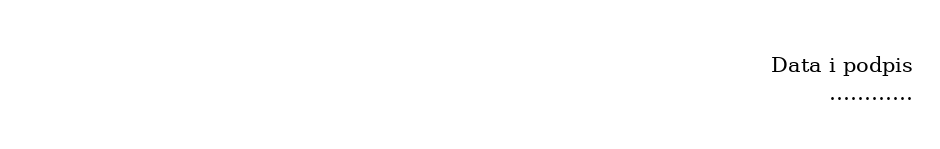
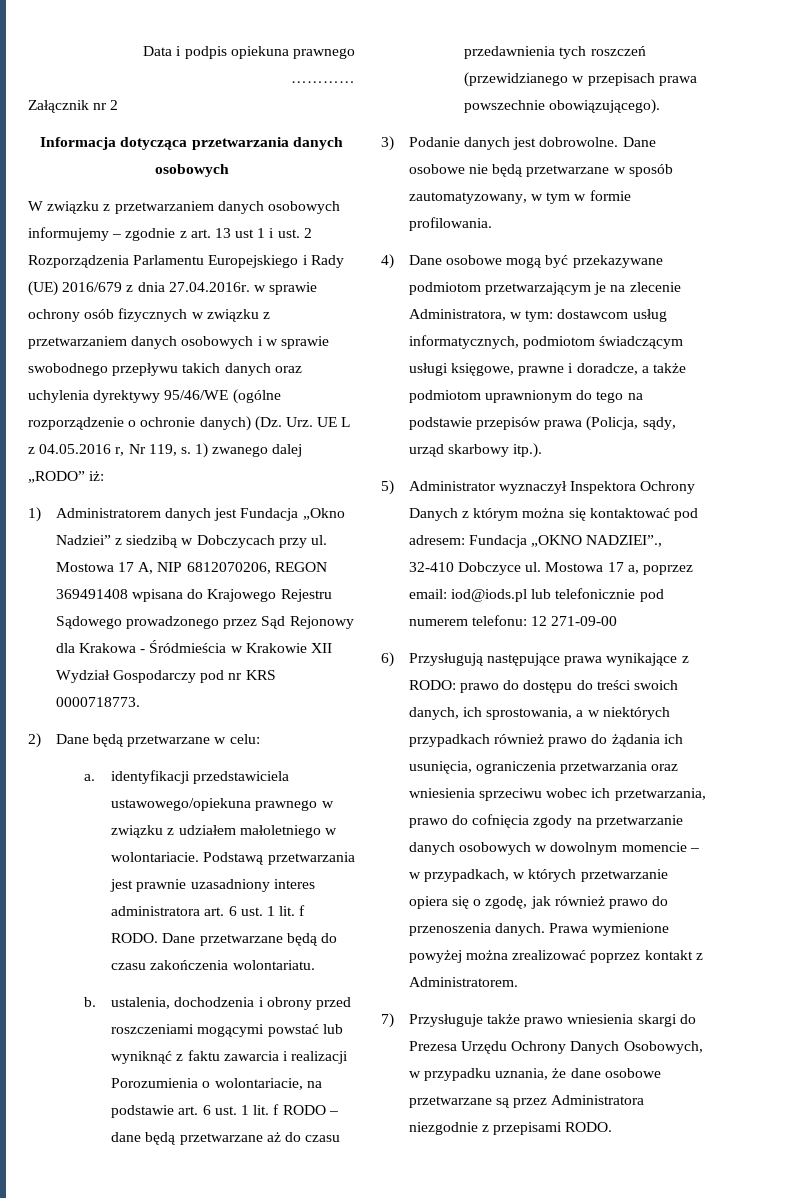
(913, 66) none -> [230,46,355,59] opiekuna prawnego
(913, 98) none -> [28,100,119,113] [40,137,343,150] [154,164,229,177] [28,201,340,214] [28,227,312,241] [28,255,344,268] [28,281,318,296] [28,308,270,322] [28,336,329,349] [28,363,302,376] [28,389,281,404] [28,416,351,431] [28,443,303,458] [28,471,105,483] [28,507,345,522] [55,535,327,548] [55,562,327,574] [55,589,332,602] [55,616,354,629] [55,640,332,653] [55,670,276,683] [55,697,140,707] [28,733,260,748] [83,770,290,784] [111,798,334,811] [111,825,338,838] [111,852,355,865] [110,879,315,892] [111,905,306,916] [111,933,338,946] [111,960,315,970] [83,997,352,1010] [111,1024,343,1037] [111,1050,349,1064] [111,1078,322,1090] [111,1104,338,1118] [111,1132,341,1145] [464,46,646,59] [464,72,697,87] [464,99,661,114] [381,136,656,151] [408,164,673,177] [408,190,631,204] [408,217,492,231] [381,254,663,269] [408,282,681,295] [408,309,667,322] [408,335,684,349] [408,363,686,376] [408,390,643,403] [408,416,676,431] [408,443,543,458] [381,480,696,495] [408,508,698,521] [408,535,663,548] [408,562,693,575] [408,588,664,602] [408,615,618,626] [381,652,689,667] [408,680,678,693] [408,707,670,720] [408,734,683,747] [408,761,679,774] [408,788,706,801] [408,814,683,828] [408,842,699,855] [408,869,668,882] [408,896,669,909] [408,923,670,936] [408,950,703,963] [408,977,518,987] [381,1013,696,1028] [408,1041,703,1054] [408,1068,661,1081] [408,1095,645,1108] [408,1122,613,1135] // Załącznik nr 2 // Informacja dotycząca przetwarzania danych osobowych // W związku z przetwarzaniem danych osobowych informujemy – zgodnie z art. 13 ust 1 i ust. 2 Rozporządzenia Parlamentu Europejskiego i Rady (UE) 2016/679 z dnia 27.04.2016r. w sprawie ochrony osób fizycznych w związku z przetwarzaniem danych osobowych i w sprawie swobodnego przepływu takich danych oraz uchylenia dyrektywy 95/46/WE (ogólne rozporządzenie o ochronie danych) (Dz. Urz. UE L z 04.05.2016 r, Nr 119, s. 1) zwanego dalej „RODO” iż: // 1) Administratorem danych jest Fundacja „Okno Nadziei” z siedzibą w Dobczycach przy ul. Mostowa 17 A, NIP 6812070206, REGON 369491408 wpisana do Krajowego Rejestru Sądowego prowadzonego przez Sąd Rejonowy dla Krakowa - Śródmieścia w Krakowie XII Wydział Gospodarczy pod nr KRS 0000718773. // 2) Dane będą przetwarzane w celu: // a. identyfikacji przedstawiciela ustawowego/opiekuna prawnego w związku z udziałem małoletniego w wolontariacie. Podstawą przetwarzania jest prawnie uzasadniony interes administratora art. 6 ust. 1 lit. f RODO. Dane przetwarzane będą do czasu zakończenia wolontariatu. // b. ustalenia, dochodzenia i obrony przed roszczeniami mogącymi powstać lub wyniknąć z faktu zawarcia i realizacji Porozumienia o wolontariacie, na podstawie art. 6 ust. 1 lit. f RODO – dane będą przetwarzane aż do czasu przedawnienia tych roszczeń (przewidzianego w przepisach prawa powszechnie obowiązującego). // 3) Podanie danych jest dobrowolne. Dane osobowe nie będą przetwarzane w sposób zautomatyzowany, w tym w formie profilowania. // 4) Dane osobowe mogą być przekazywane podmiotom przetwarzającym je na zlecenie Administratora, w tym: dostawcom usług informatycznych, podmiotom świadczącym usługi księgowe, prawne i doradcze, a także podmiotom uprawnionym do tego na podstawie przepisów prawa (Policja, sądy, urząd skarbowy itp.). // 5) Administrator wyznaczył Inspektora Ochrony Danych z którym można się kontaktować pod adresem: Fundacja „OKNO NADZIEI”., 32-410 Dobczyce ul. Mostowa 17 a, poprzez email: iod@iods.pl lub telefonicznie pod numerem telefonu: 12 271-09-00 // 6) Przysługują następujące prawa wynikające z RODO: prawo do dostępu do treści swoich danych, ich sprostowania, a w niektórych przypadkach również prawo do żądania ich usunięcia, ograniczenia przetwarzania oraz wniesienia sprzeciwu wobec ich przetwarzania, prawo do cofnięcia zgody na przetwarzanie danych osobowych w dowolnym momencie – w przypadkach, w których przetwarzanie opiera się o zgodę, jak również prawo do przenoszenia danych. Prawa wymienione powyżej można zrealizować poprzez kontakt z Administratorem. // 7) Przysługuje także prawo wniesienia skargi do Prezesa Urzędu Ochrony Danych Osobowych, w przypadku uznania, że dane osobowe przetwarzane są przez Administratora niezgodnie z przepisami RODO.

